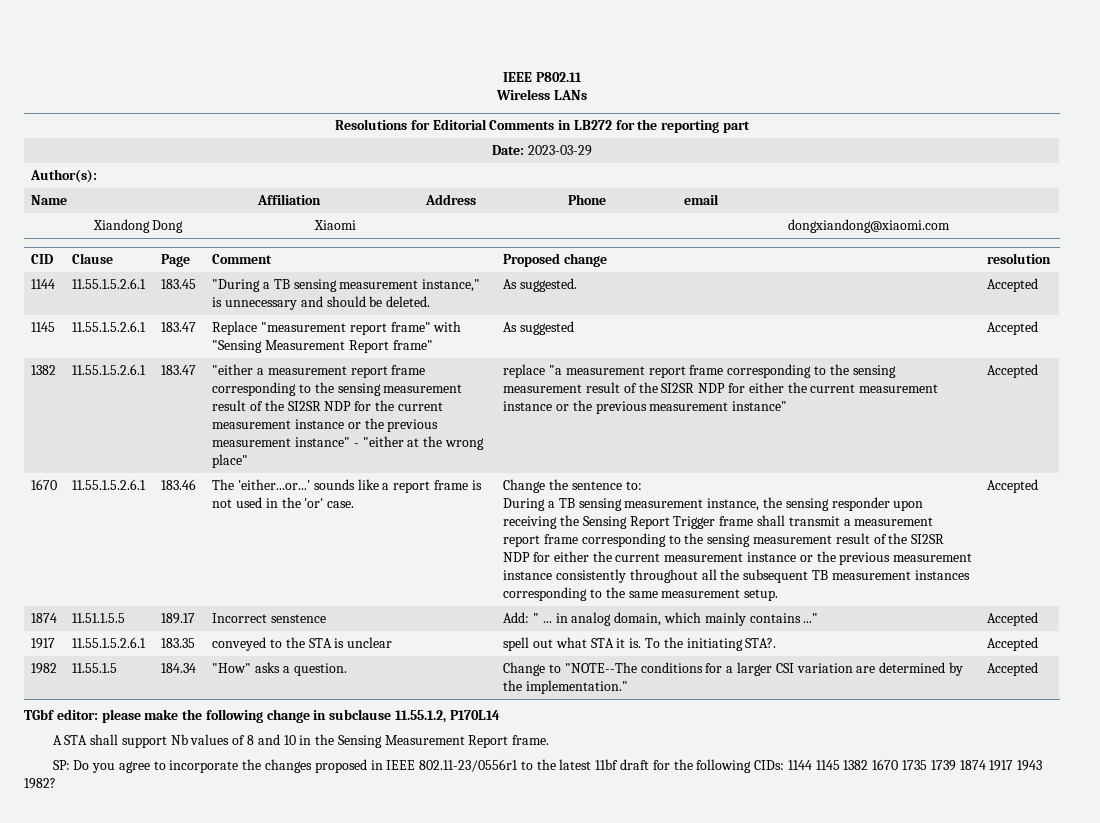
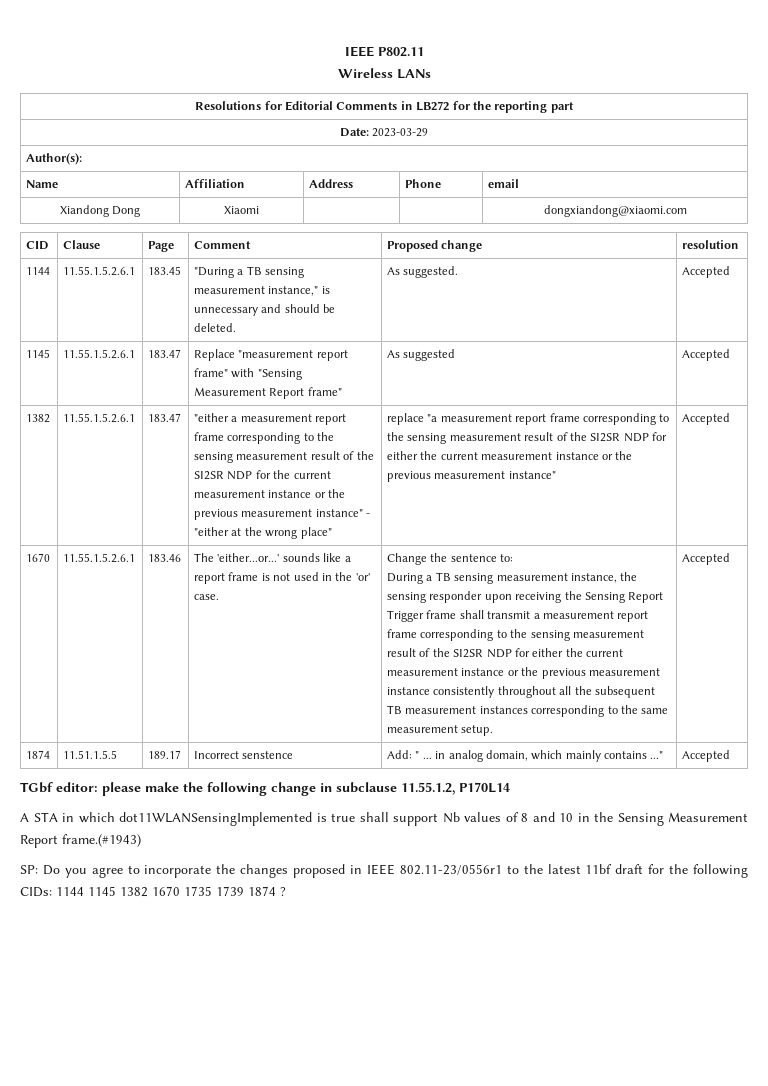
[31,638,56,649] [72,637,147,648] [161,638,196,648] [212,637,393,651] [503,637,777,651] [987,637,1039,651] [31,663,58,674] [72,663,118,673] [161,663,197,673] [212,662,347,676] [503,662,963,676] [503,680,629,694] [987,662,1039,676] // 1917 | 11.55.1.5.2.6.1 | 183.35 | conveyed to the STA is unclear | spell out what STA it is. To the initiating STA?. | Accepted // 1982 | 11.55.1.5 | 184.34 | "How" asks a question. | Change to "NOTE--The conditions for a larger CSI variation are determined by the implementation." | Accepted -> (731, 756) none
(88, 740) none -> [62,812,355,826] in which dot11WLANSensingImplemented is true
[512,735,550,745] frame. -> [62,834,141,847] frame.(#1943)
[989,760,1043,771] [24,778,56,789] 1917 1943 1982? -> [280,887,286,896] ?

